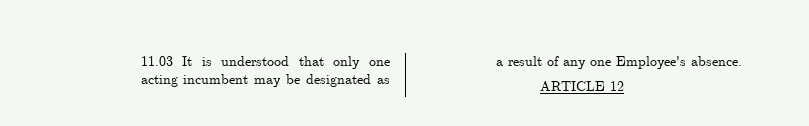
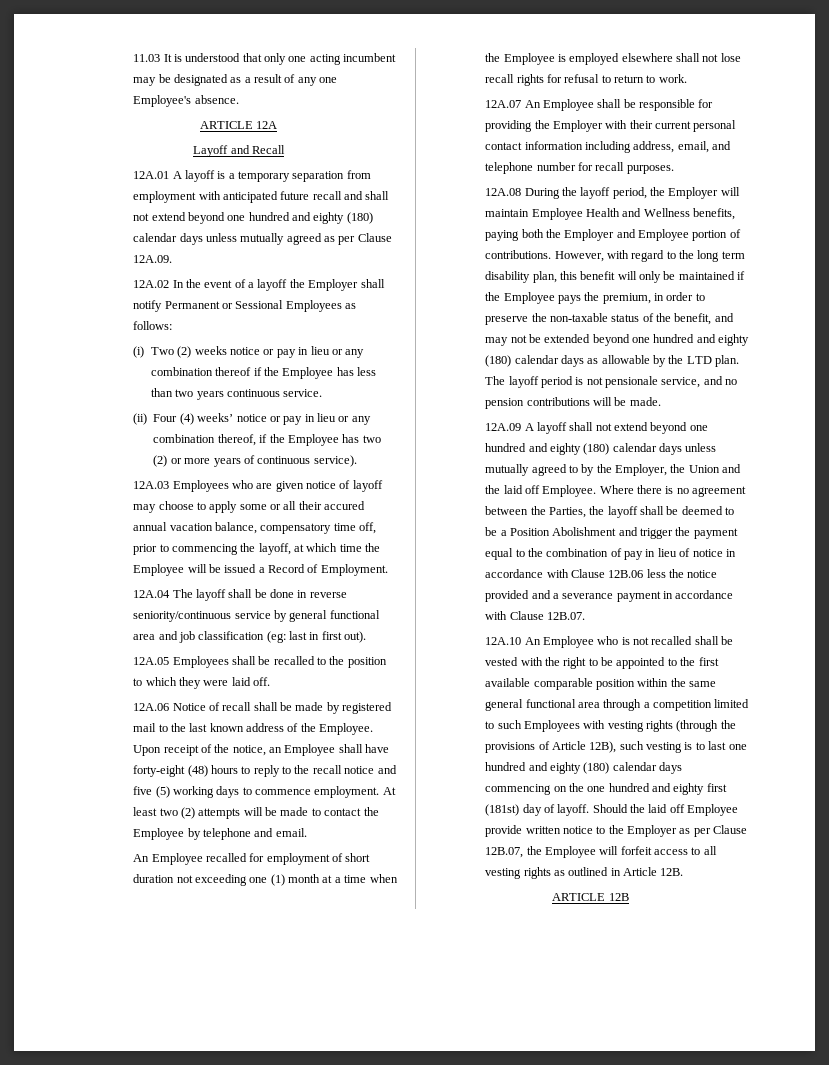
[610,81,624,91] 12 -> [256,121,278,129] [193,145,285,157] [133,170,371,182] [133,191,390,203] [133,212,373,224] [133,233,392,245] [133,255,173,263] [133,279,385,291] [133,300,357,312] [133,321,173,330] [133,346,365,358] [150,367,377,379] [150,388,323,400] [133,413,371,425] [153,434,381,446] [153,455,357,467] [133,480,383,492] [133,501,366,513] [133,522,377,534] [133,543,381,555] [133,564,388,576] [133,589,347,601] [133,610,380,622] [133,631,367,643] [133,656,387,668] [133,677,271,689] [133,702,393,714] [133,723,374,735] [133,744,390,756] [133,765,397,777] [133,786,396,798] [133,807,379,819] [133,828,307,840] [133,853,371,865] [133,874,398,886] [485,53,741,65] [485,74,687,86] [485,99,714,111] [485,120,737,132] [485,141,732,153] [485,162,674,174] [485,187,740,199] [485,208,736,220] [485,229,741,241] [485,250,745,262] [485,271,746,283] [485,292,705,304] [485,313,734,325] [485,334,750,346] [485,355,740,367] [485,376,738,388] [485,397,661,409] [485,422,708,434] [485,443,717,455] [485,464,742,476] [485,485,747,497] [485,506,735,518] [485,527,738,539] [485,548,736,560] [485,569,718,578] [485,590,734,602] [485,611,585,620] [485,636,734,648] [485,657,719,669] [485,678,717,690] [485,699,750,711] [485,720,736,732] [485,741,747,753] [485,762,683,774] [485,783,727,795] [485,804,739,816] [485,825,748,837] [485,846,717,858] [485,867,684,879] [552,893,629,901] 12A // Layoff and Recall // 12A.01 A layoff is a temporary separation from employment with anticipated future recall and shall not extend beyond one hundred and eighty (180) calendar days unless mutually agreed as per Clause 12A.09. // 12A.02 In the event of a layoff the Employer shall notify Permanent or Sessional Employees as follows: // (i) Two (2) weeks notice or pay in lieu or any combination thereof if the Employee has less than two years continuous service. // (ii) Four (4) weeks’ notice or pay in lieu or any combination thereof, if the Employee has two (2) or more years of continuous service). // 12A.03 Employees who are given notice of layoff may choose to apply some or all their accured annual vacation balance, compensatory time off, prior to commencing the layoff, at which time the Employee will be issued a Record of Employment. // 12A.04 The layoff shall be done in reverse seniority/continuous service by general functional area and job classification (eg: last in first out). // 12A.05 Employees shall be recalled to the position to which they were laid off. // 12A.06 Notice of recall shall be made by registered mail to the last known address of the Employee. Upon receipt of the notice, an Employee shall have forty-eight (48) hours to reply to the recall notice and five (5) working days to commence employment. At least two (2) attempts will be made to contact the Employee by telephone and email. // An Employee recalled for employment of short duration not exceeding one (1) month at a time when the Employee is employed elsewhere shall not lose recall rights for refusal to return to work. // 12A.07 An Employee shall be responsible for providing the Employer with their current personal contact information including address, email, and telephone number for recall purposes. // 12A.08 During the layoff period, the Employer will maintain Employee Health and Wellness benefits, paying both the Employer and Employee portion of contributions. However, with regard to the long term disability plan, this benefit will only be maintained if the Employee pays the premium, in order to preserve the non-taxable status of the benefit, and may not be extended beyond one hundred and eighty (180) calendar days as allowable by the LTD plan. The layoff period is not pensionale service, and no pension contributions will be made. // 12A.09 A layoff shall not extend beyond one hundred and eighty (180) calendar days unless mutually agreed to by the Employer, the Union and the laid off Employee. Where there is no agreement between the Parties, the layoff shall be deemed to be a Position Abolishment and trigger the payment equal to the combination of pay in lieu of notice in accordance with Clause 12B.06 less the notice provided and a severance payment in accordance with Clause 12B.07. // 12A.10 An Employee who is not recalled shall be vested with the right to be appointed to the first available comparable position within the same general functional area through a competition limited to such Employees with vesting rights (through the provisions of Article 12B), such vesting is to last one hundred and eighty (180) calendar days commencing on the one hundred and eighty first (181st) day of layoff. Should the laid off Employee provide written notice to the Employer as per Clause 12B.07, the Employee will forfeit access to all vesting rights as outlined in Article 12B. // ARTICLE 12B

